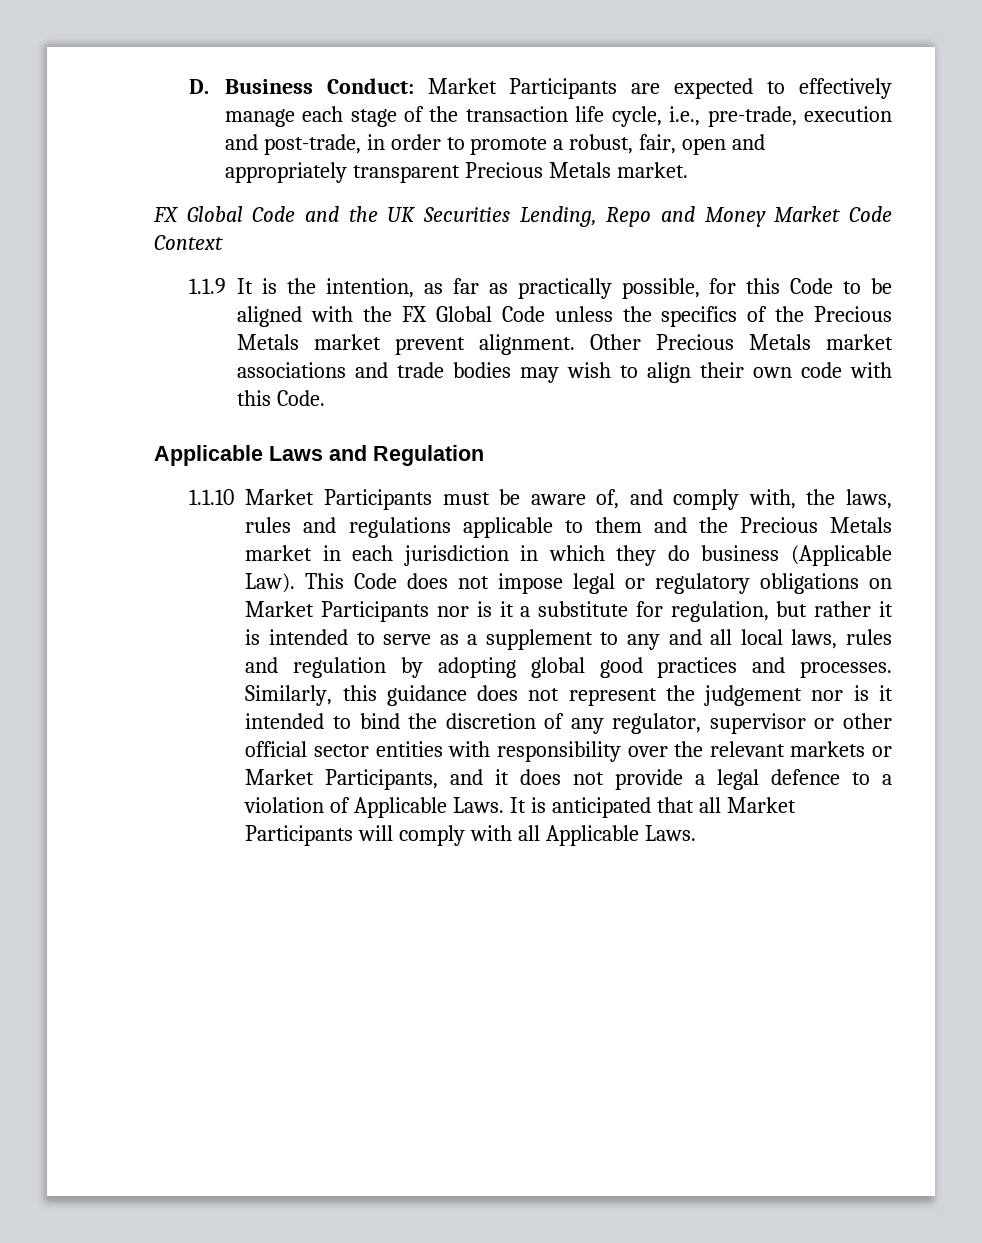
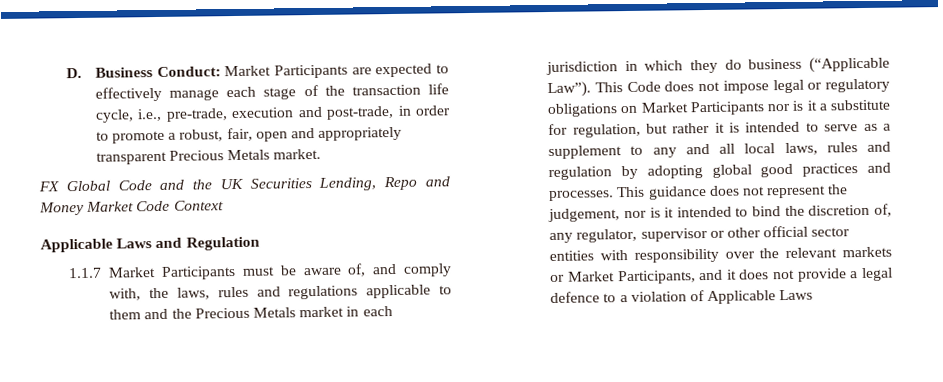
[189,278,892,299] [237,306,892,327] [237,334,893,355] [237,362,893,383] [237,390,326,406] // 1.1.9 It is the intention, as far as practically possible, for this Code to be aligned with the FX Global Code unless the specifics of the Precious Metals market prevent alignment. Other Precious Metals market associations and trade bodies may wish to align their own code with this Code. -> (224, 205) none
[189,489,235,505] 1.1.10 -> [68,267,103,279] 1.1.7
[790,545,892,566] [245,573,296,593] (Applicable Law). -> [809,56,890,73] [547,81,592,98] (“Applicable Law”).
[245,685,377,706] Similarly, this -> [616,186,646,198] This
[704,685,803,706] judgement -> [548,208,621,223] judgement,
[544,713,565,729] of -> [873,203,892,217] of,
[453,797,796,818] [245,825,697,846] Laws. It is anticipated that all Market Participants will comply with all Applicable Laws. -> [779,289,814,301] Laws

